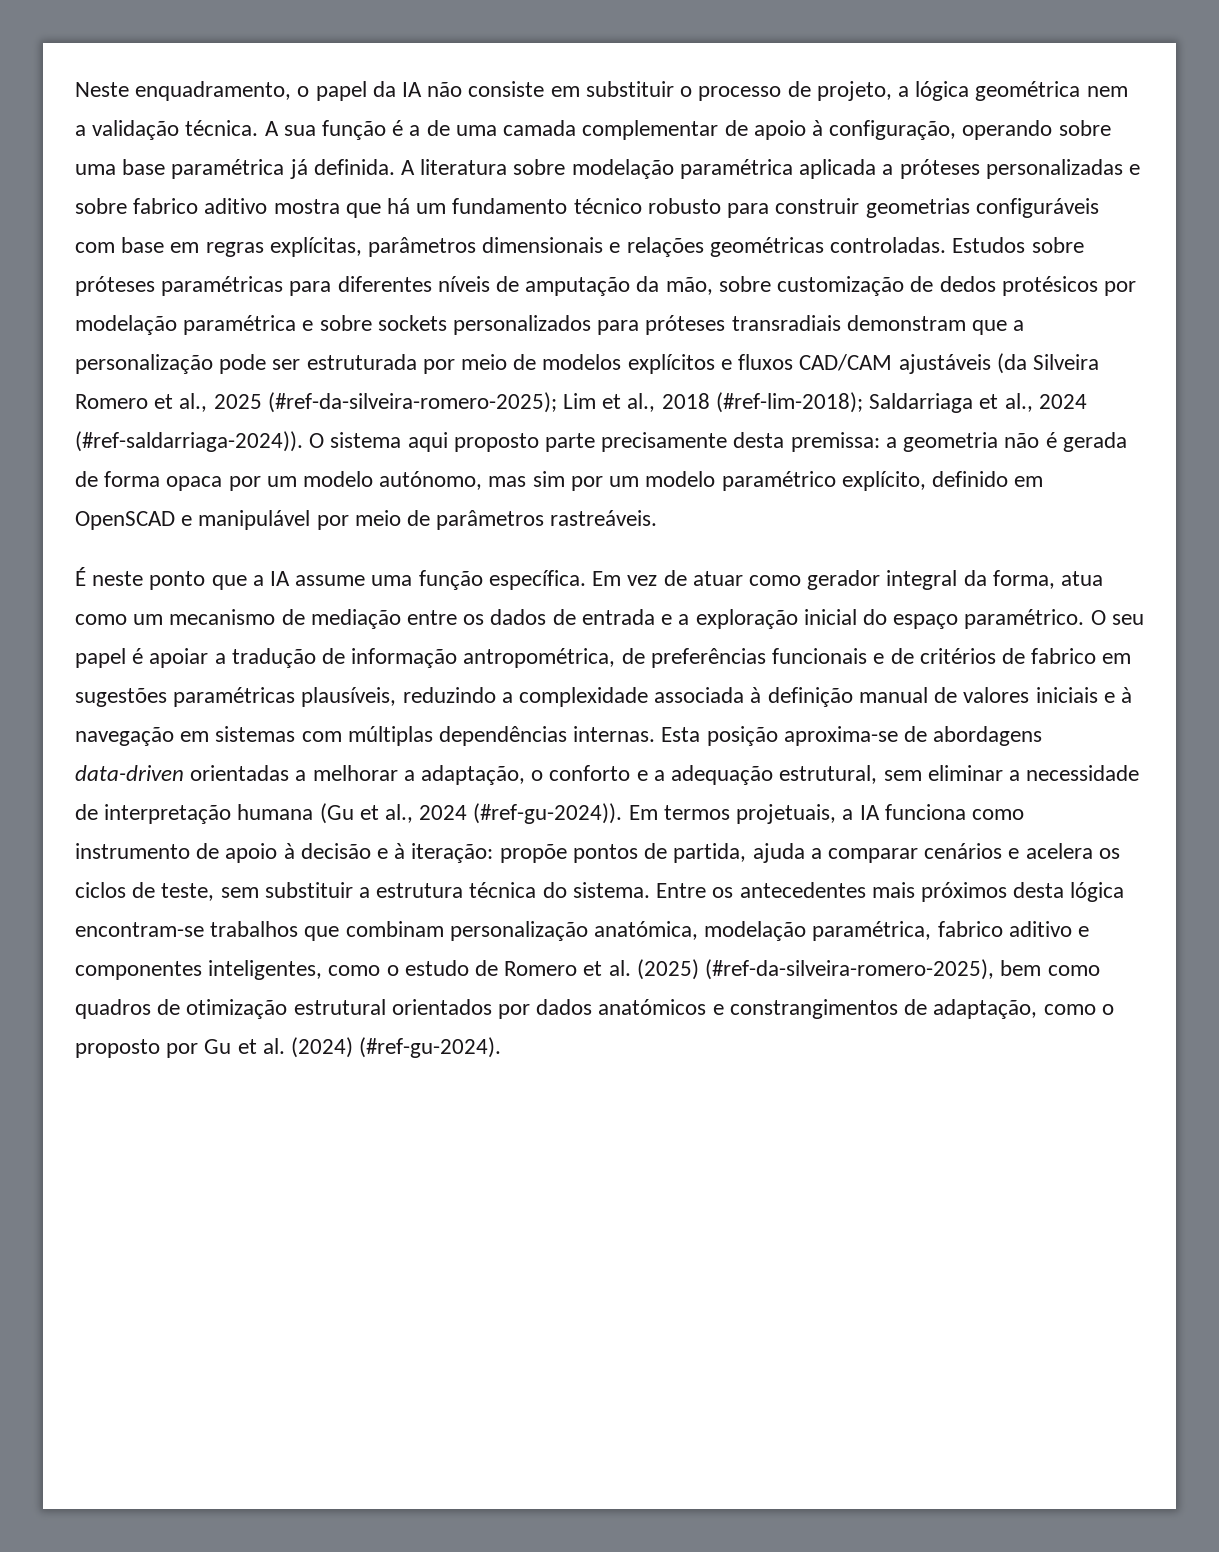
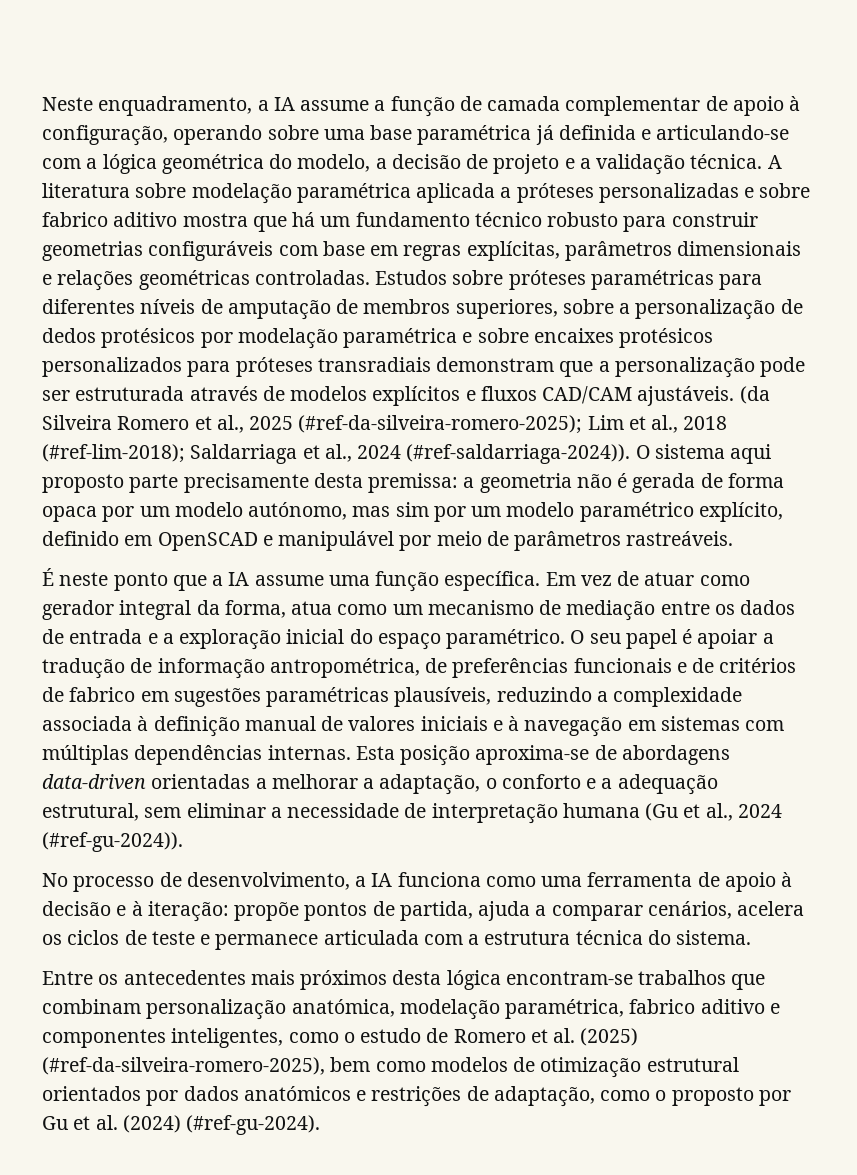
[297,81,1128,101] [75,120,497,140] o papel da IA não consiste em substituir o processo de projeto, a lógica geométrica nem a validação técnica. A sua função é a de uma -> [257,96,482,117] a IA assume a função de
[313,159,395,175] definida. -> [558,125,790,140] [42,154,763,175] definida e articulando-se com a lógica geométrica do modelo, a decisão de projeto e a validação técnica.
[636,276,905,296] da mão, sobre customização -> [336,299,776,320] de membros superiores, sobre a personalização
[377,315,447,331] sockets -> [533,328,714,348] encaixes protésicos
[422,354,508,374] por meio -> [189,386,258,401] através
[898,354,991,374] ajustáveis -> [637,386,735,406] ajustáveis.
[628,804,837,824] Em termos projetuais, -> [42,872,350,892] // No processo de desenvolvimento,
[75,843,190,859] instrumento -> [541,872,693,887] uma ferramenta
[924,843,1020,859] cenários e -> [647,901,732,919] cenários,
[161,882,353,901] teste, sem substituir -> [151,930,463,950] teste e permanece articulada com
(650, 890) none -> (752, 937) //
[75,999,151,1019] quadros -> [430,1057,508,1072] modelos
[729,999,898,1019] constrangimentos -> [371,1086,462,1107] restrições

